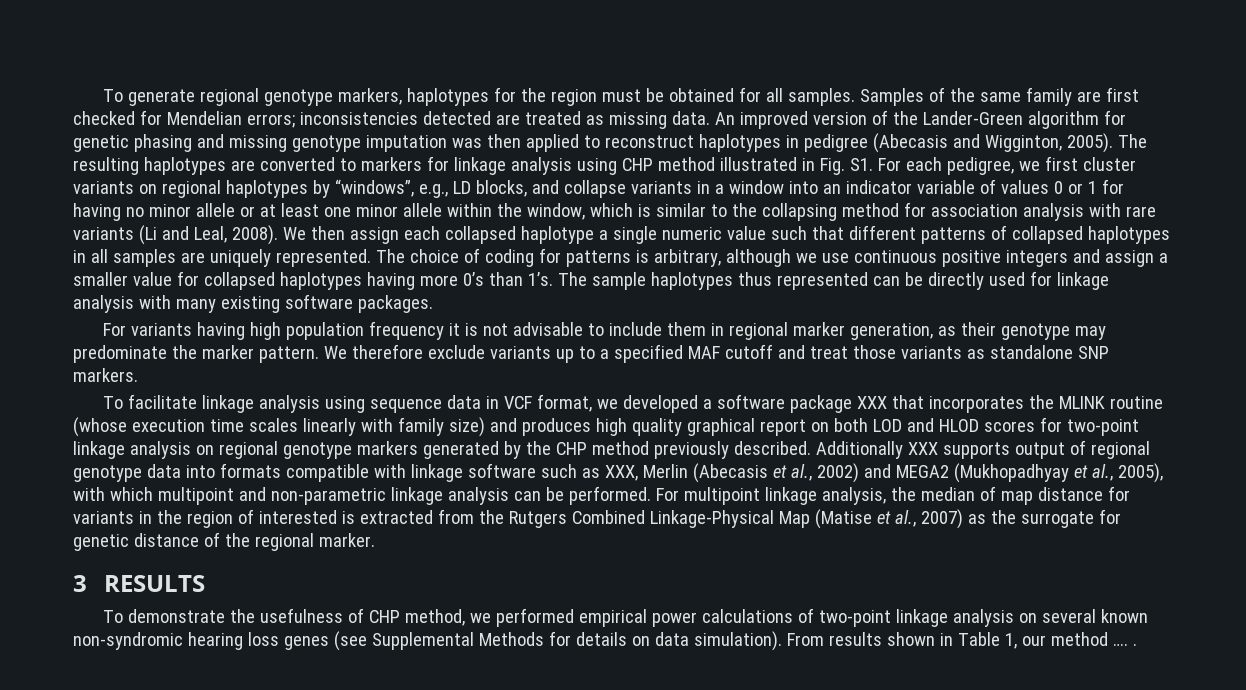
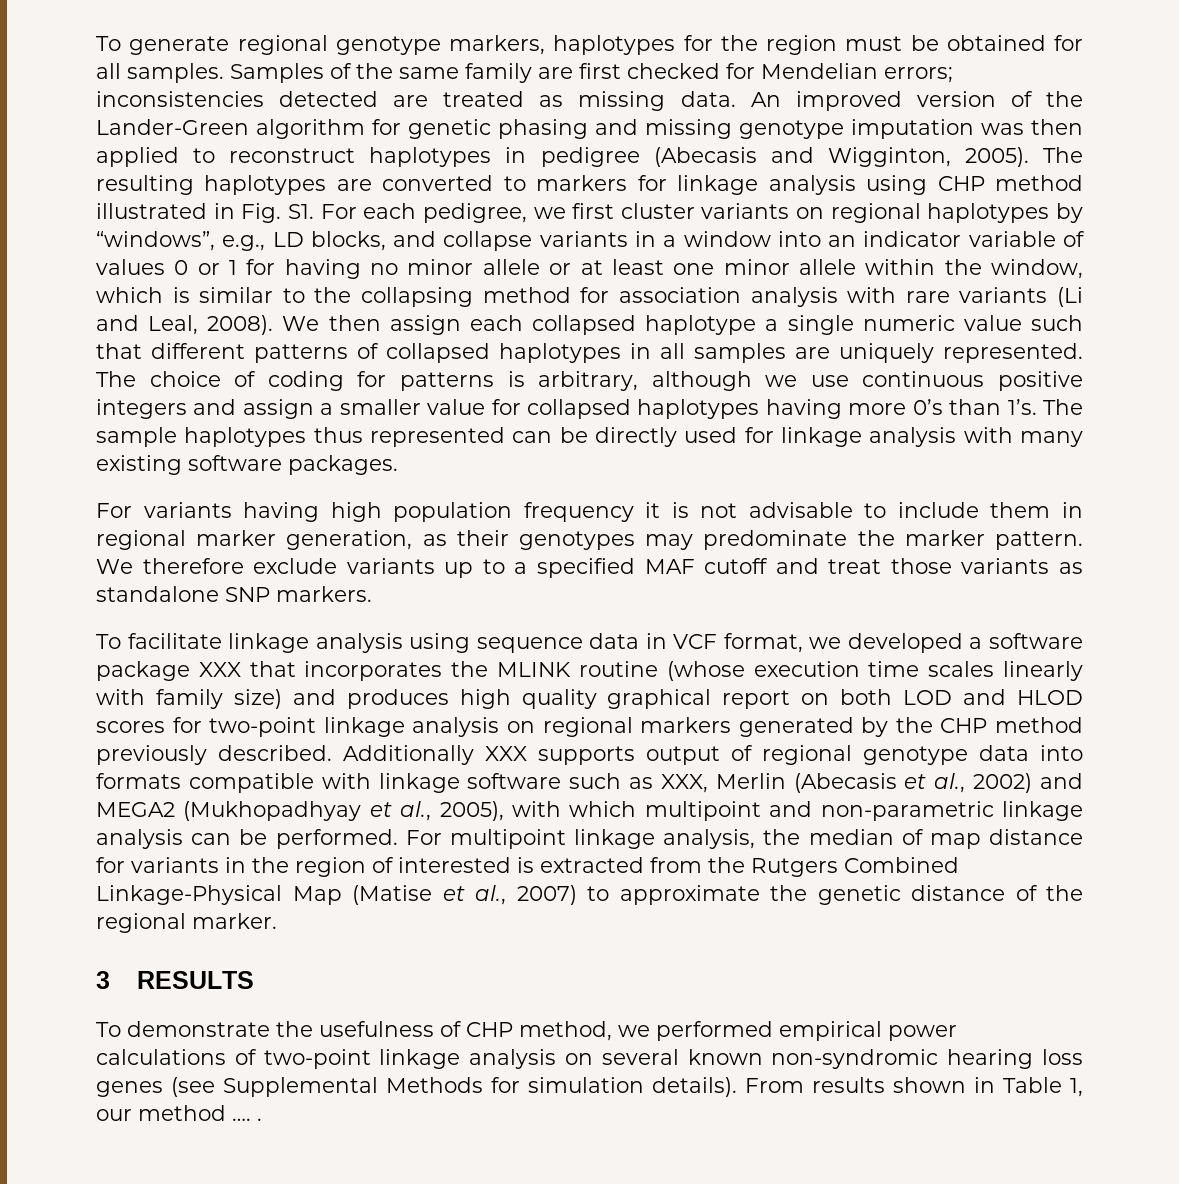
[1000,323,1070,340] genotype -> [519,531,635,550] genotypes
[282,442,352,459] genotype -> (633, 727) none
[967,509,1121,528] as the surrogate for -> [587,885,807,905] to approximate the
[575,631,782,651] details on data simulation). -> [528,1077,737,1097] simulation details).

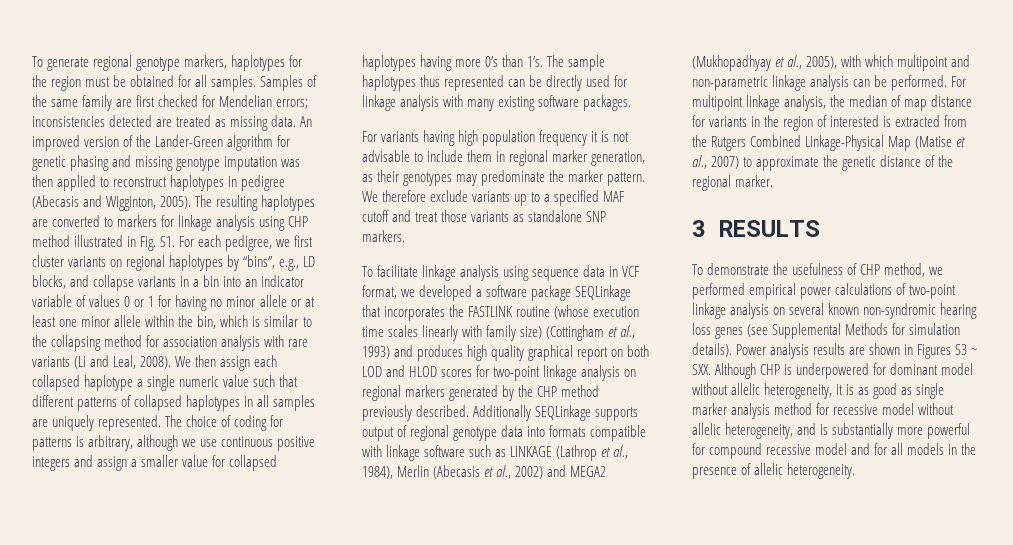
[96,231,215,251] “windows”, -> [243,255,276,269] “bins”,
[683,231,771,247] window -> [203,275,220,287] bin
[991,259,1084,279] window, -> [197,315,217,329] bin,
[198,662,241,677] XXX -> [575,285,632,301] SEQLinkage
[497,662,572,677] MLINK -> [468,306,514,317] FASTLINK
(282, 699) none -> [546,325,636,341] [362,346,390,359] (Cottingham et al., 1993)
[485,746,527,761] XXX -> [535,405,592,421] SEQLinkage
[660,774,708,793] XXX, -> [510,445,629,461] [362,466,393,479] LINKAGE (Lathrop et al., 1984),
[745,1077,1083,1097] [96,1105,262,1121] From results shown in Table 1, our method …. . -> [736,343,978,359] [692,363,974,379] [692,383,945,399] [692,403,955,419] [692,423,971,439] [692,443,977,459] [692,463,856,479] Power analysis results are shown in Figures S3 ~ SXX. Although CHP is underpowered for dominant model without allelic heterogeneity, it is as good as single marker analysis method for recessive model without allelic heterogeneity, and is substantially more powerful for compound recessive model and for all models in the presence of allelic heterogeneity.

